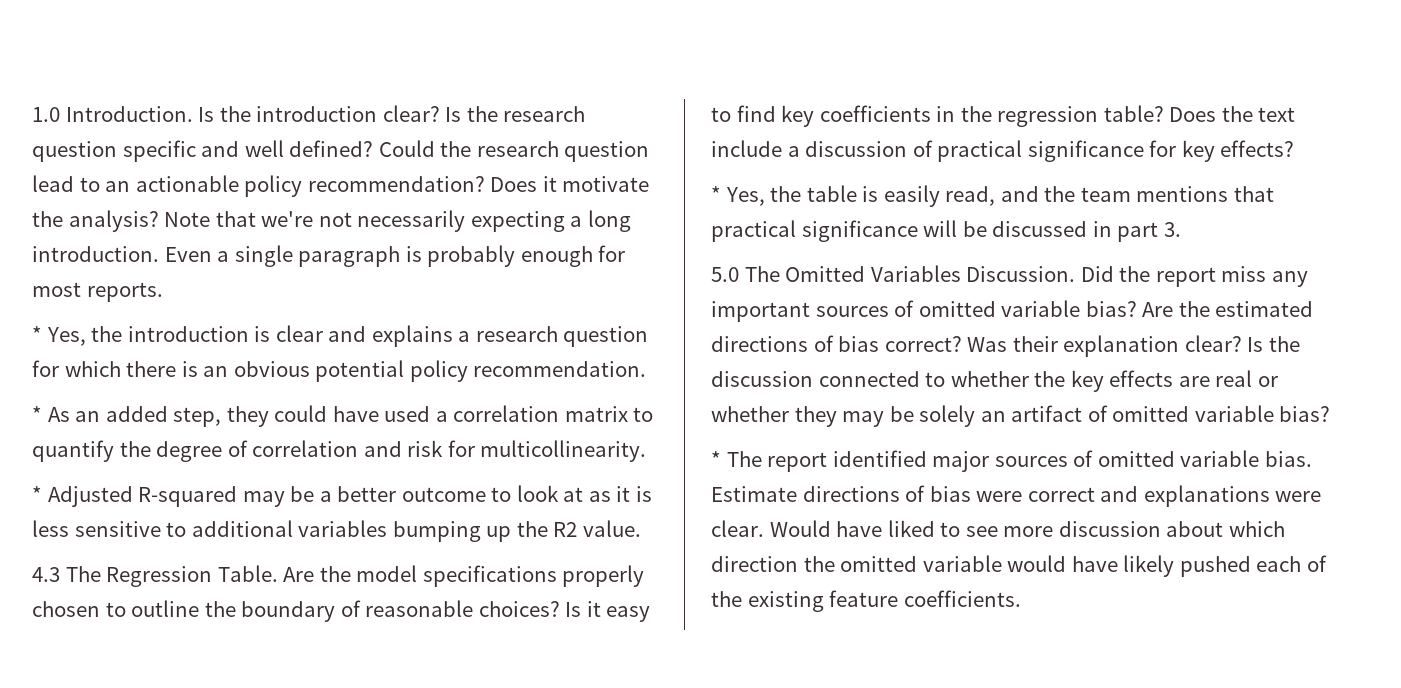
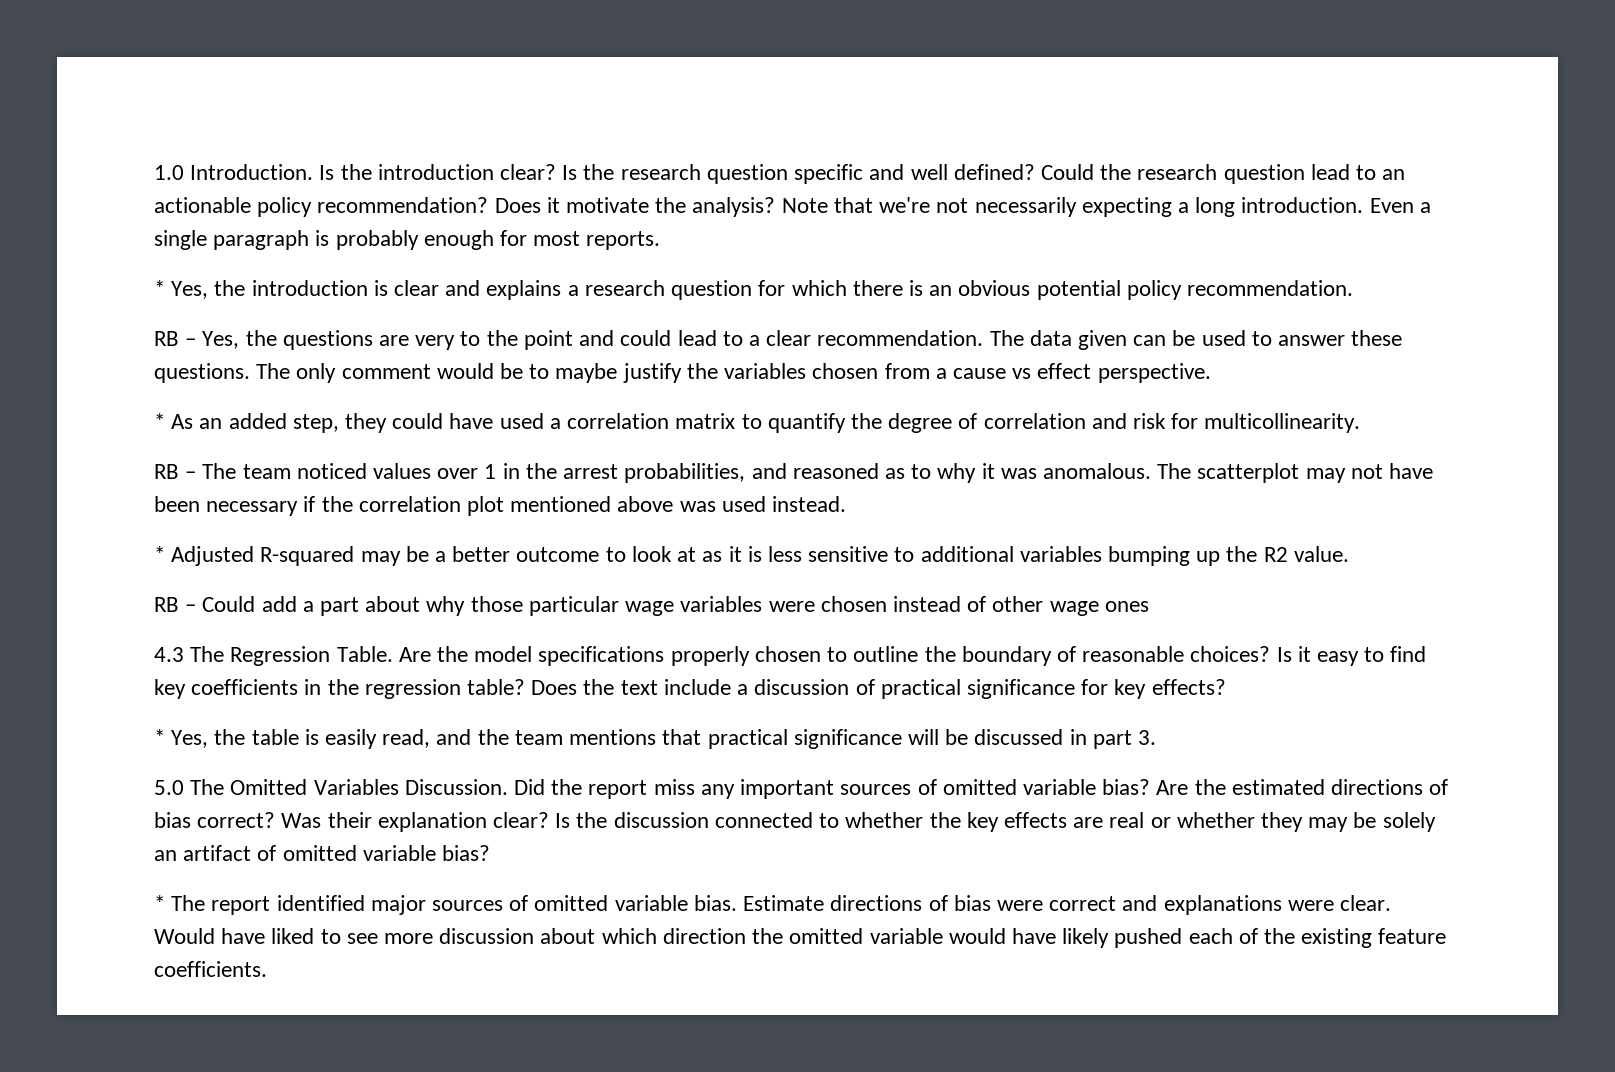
(647, 369) none -> [154,330,1403,350] [154,363,1211,383] // RB – Yes, the questions are very to the point and could lead to a clear recommendation. The data given can be used to answer these questions. The only comment would be to maybe justify the variables chosen from a cause vs effect perspective.
(647, 451) none -> [154,463,1434,483] [154,496,847,516] // RB – The team noticed values over 1 in the arrest probabilities, and reasoned as to why it was anomalous. The scatterplot may not have been necessary if the correlation plot mentioned above was used instead.
(641, 528) none -> [154,596,1149,616] // RB – Could add a part about why those particular wage variables were chosen instead of other wage ones

